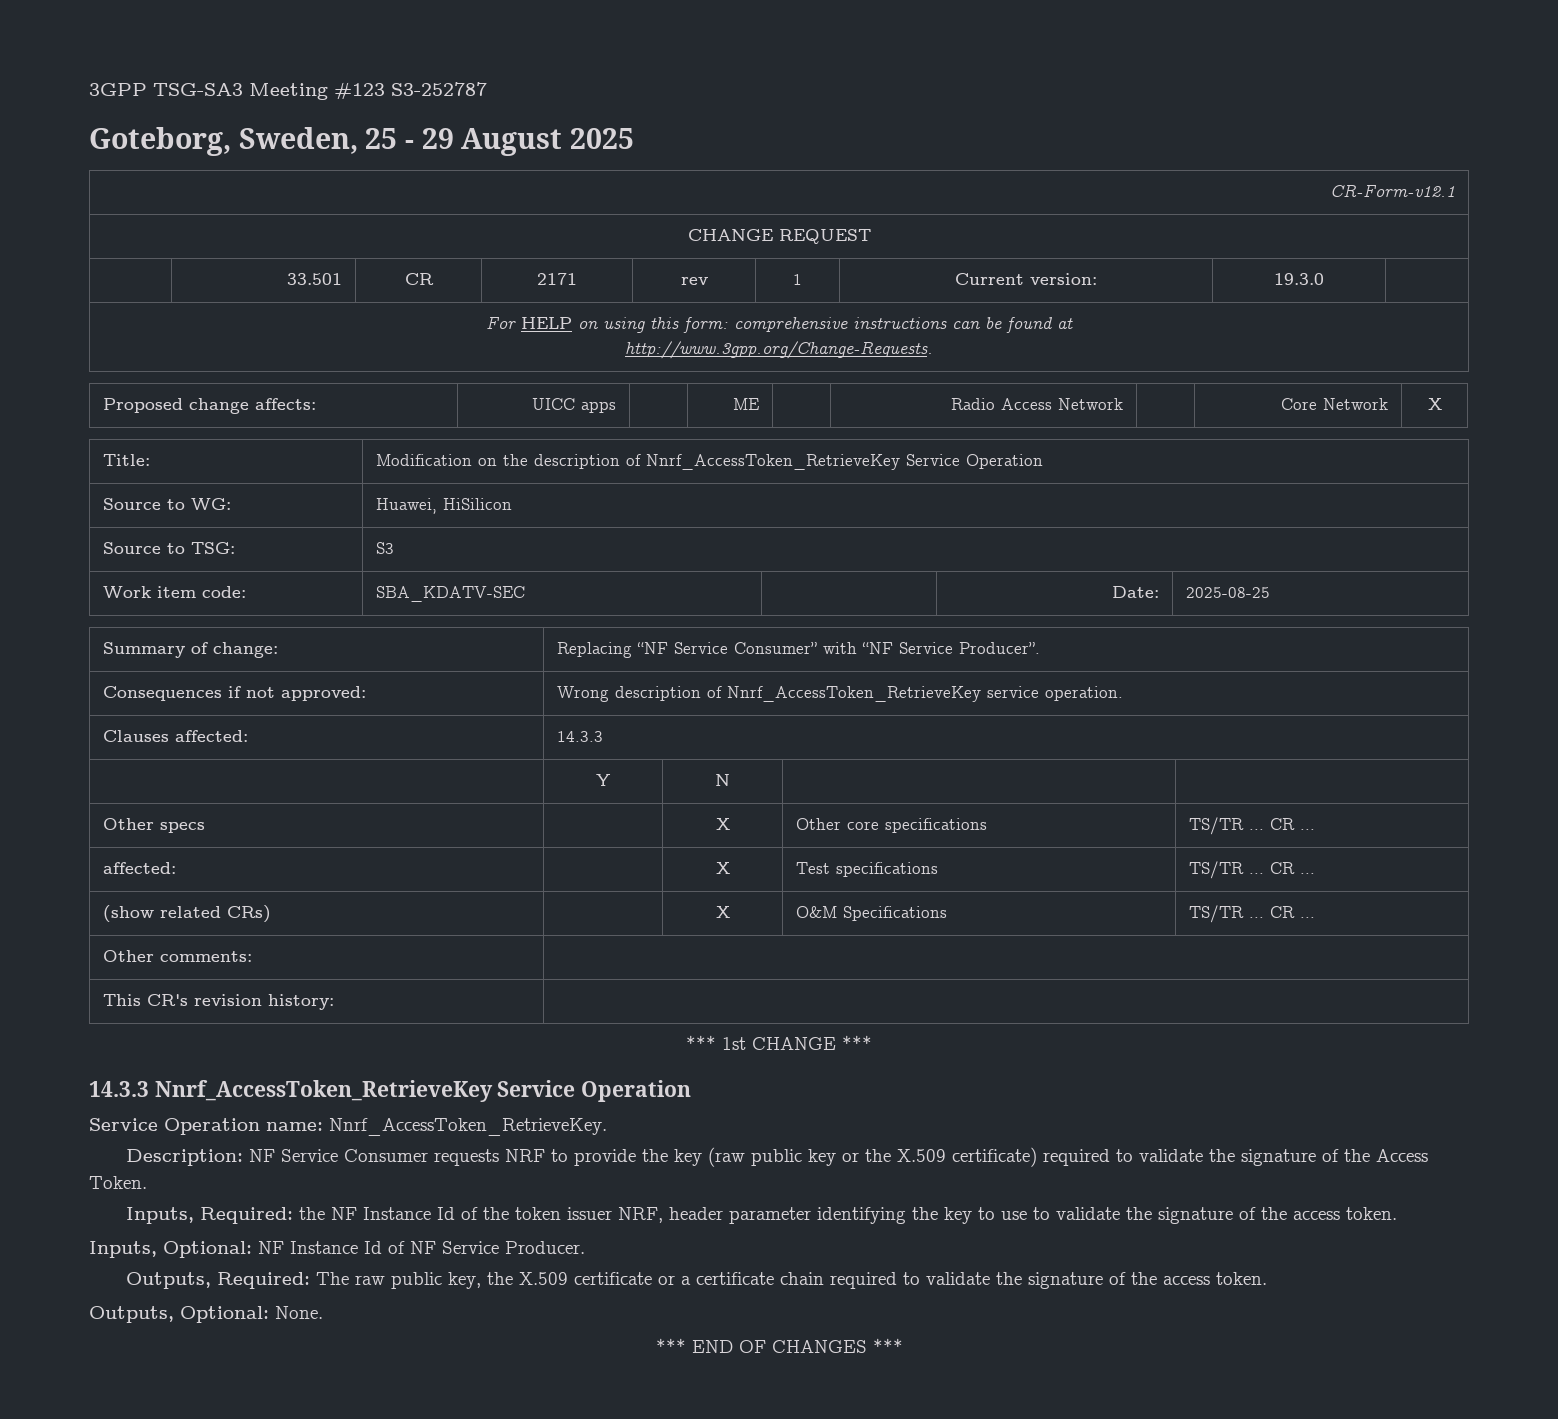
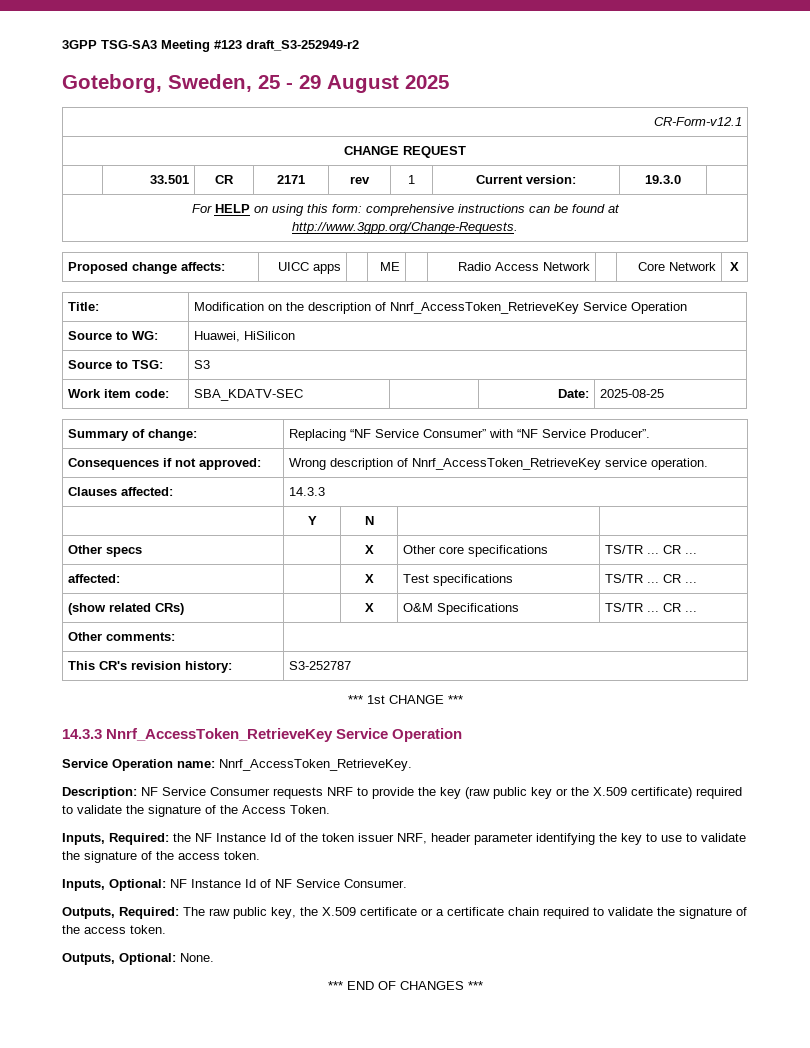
[391,82,487,96] S3-252787 -> [246,40,359,51] draft_S3-252949-r2
(335, 1002) none -> [289,661,352,670] S3-252787
[505,1241,585,1254] Producer. -> [344,879,407,888] Consumer.

